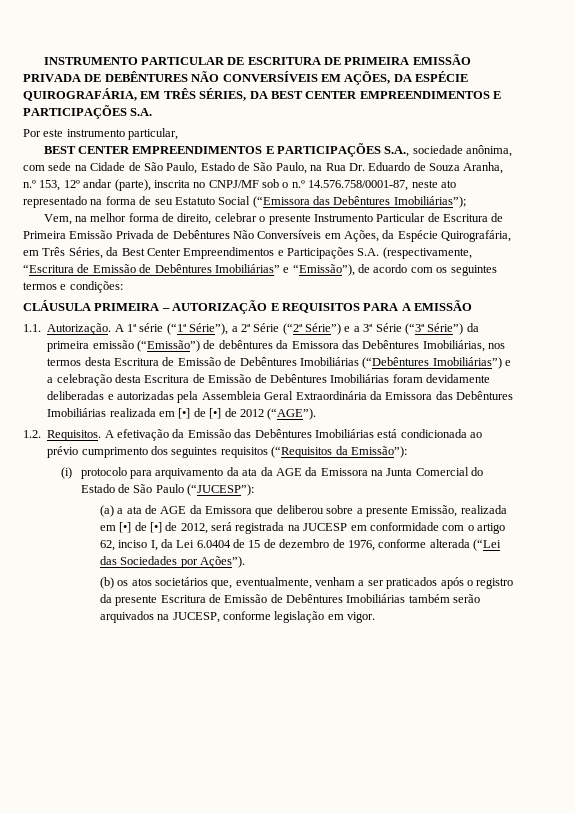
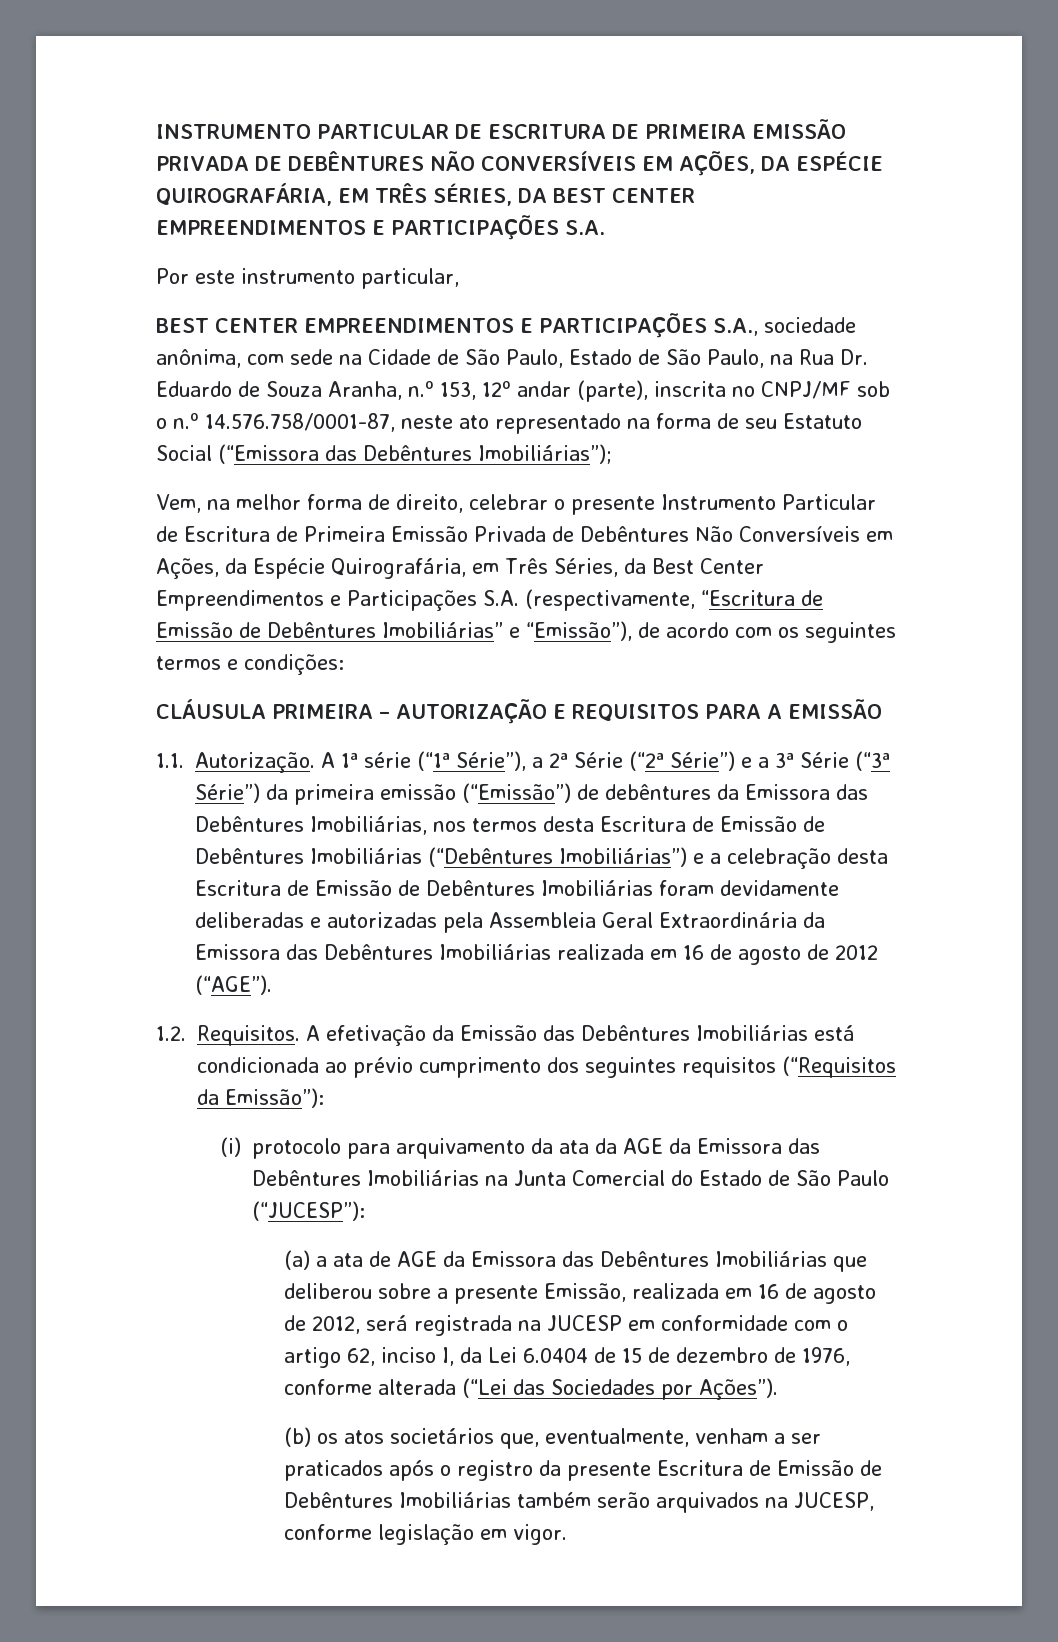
[178,408,222,419] [•] de [•] -> [683,944,801,965] 16 de agosto
(368, 472) none -> [787,1138,820,1154] [251,1170,479,1186] das Debêntures Imobiliárias
(253, 510) none -> [561,1251,827,1267] das Debêntures Imobiliárias
[119,522,162,533] [•] de [•] -> [757,1283,876,1304] 16 de agosto

